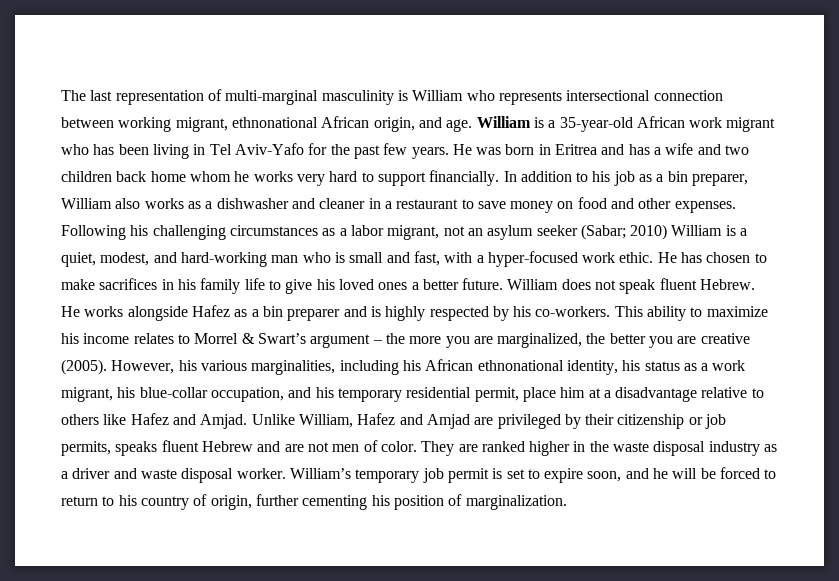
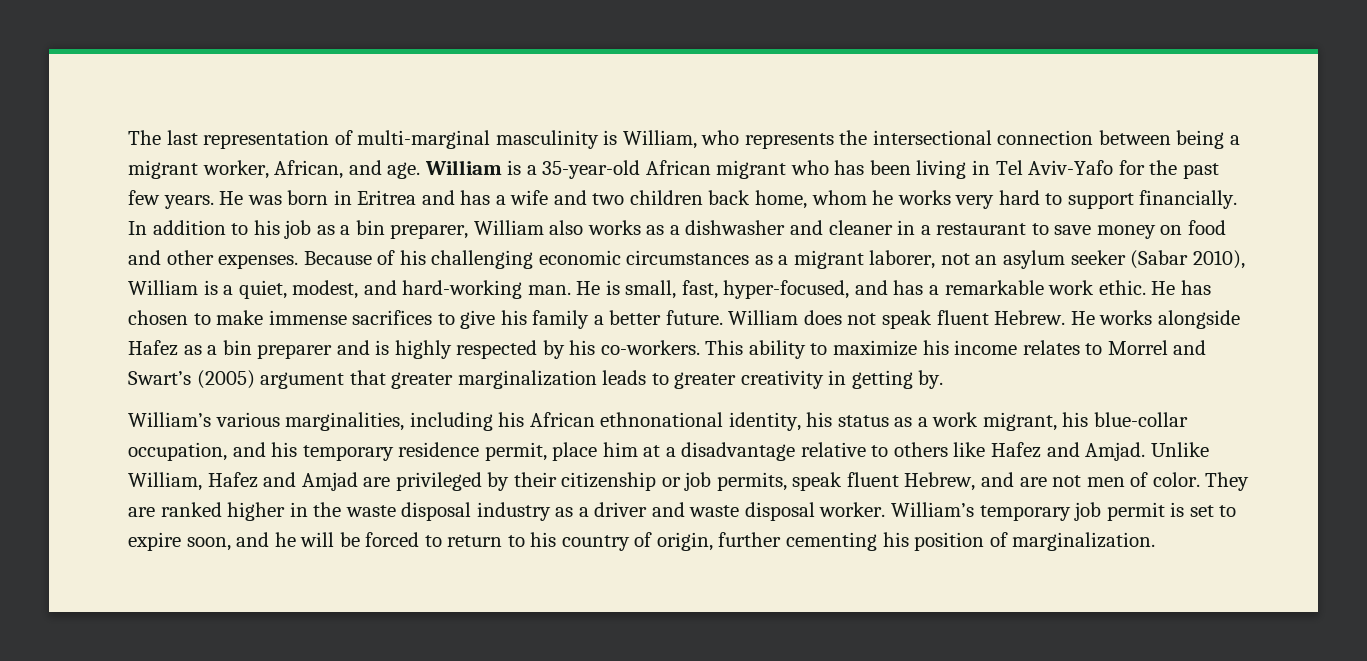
[412,90,464,101] William -> [622,130,697,149] William,
(562, 98) none -> [839,130,868,145] the
[118,116,415,132] working migrant, ethnonational African origin, -> [1176,130,1241,149] [128,160,344,179] being a migrant worker, African,
[689,117,723,128] work -> (711, 167) none
[150,171,186,182] home -> [755,190,808,209] home,
[61,225,126,240] Following -> [303,250,396,265] Because of
(226, 232) none -> [538,250,621,265] economic
[350,225,440,240] labor migrant, -> [793,250,936,269] migrant laborer,
[580,224,668,240] (Sabar; 2010) -> [1130,250,1245,269] (Sabar 2010),
[271,251,578,267] man who is small and fast, with a hyper-focused -> [527,280,1044,299] man. He is small, fast, hyper-focused, and has a remarkable
[99,278,265,294] sacrifices in his family life -> [268,310,433,325] immense sacrifices
[338,279,408,290] loved ones -> [532,310,590,329] family
[241,333,750,348] [61,359,197,375] & Swart’s argument – the more you are marginalized, the better you are creative (2005). However, his -> [1173,340,1207,355] [128,370,944,389] [128,412,211,427] and Swart’s (2005) argument that greater marginalization leads to greater creativity in getting by. // William’s
[406,387,472,398] residential -> [398,442,480,457] residence
[115,440,253,456] speaks fluent Hebrew -> [792,472,976,491] speak fluent Hebrew,

